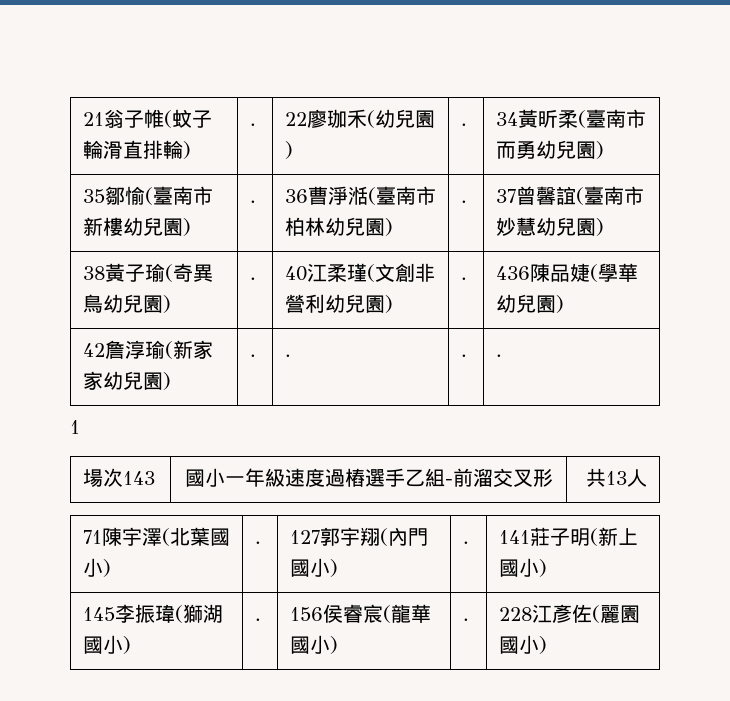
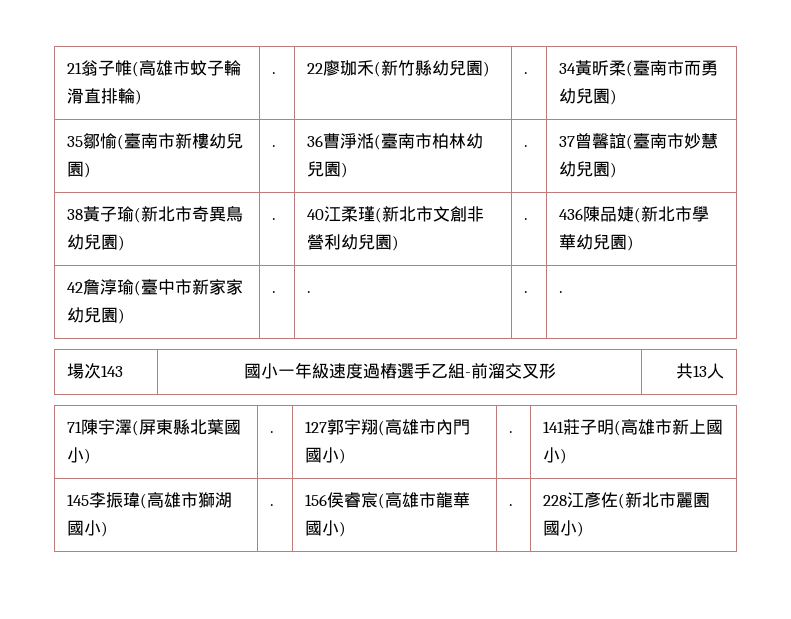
(172, 119) none -> [139,60,191,76] 高雄市
(375, 119) none -> [381,60,433,76] 新竹縣
(173, 273) none -> [141,206,193,222] 新北市
(375, 273) none -> [382,206,434,222] 新北市
(598, 273) none -> [641,206,693,222] 新北市
(173, 350) none -> [141,279,193,295] 臺中市
[70,420,80,434] // 1 -> (564, 292) none
(170, 537) none -> [139,419,191,435] 屏東縣
(388, 537) none -> [385,419,437,435] 高雄市
(598, 537) none -> [621,419,673,435] 高雄市
(183, 614) none -> [147,492,199,508] 高雄市
(391, 614) none -> [385,492,437,508] 高雄市
(600, 614) none -> [625,492,677,508] 新北市

